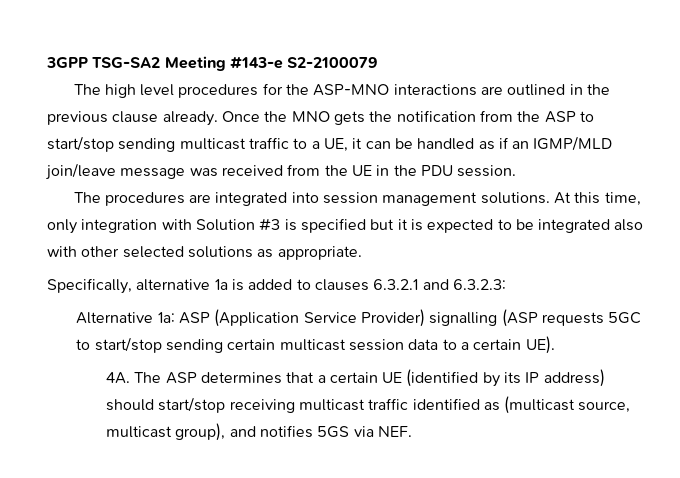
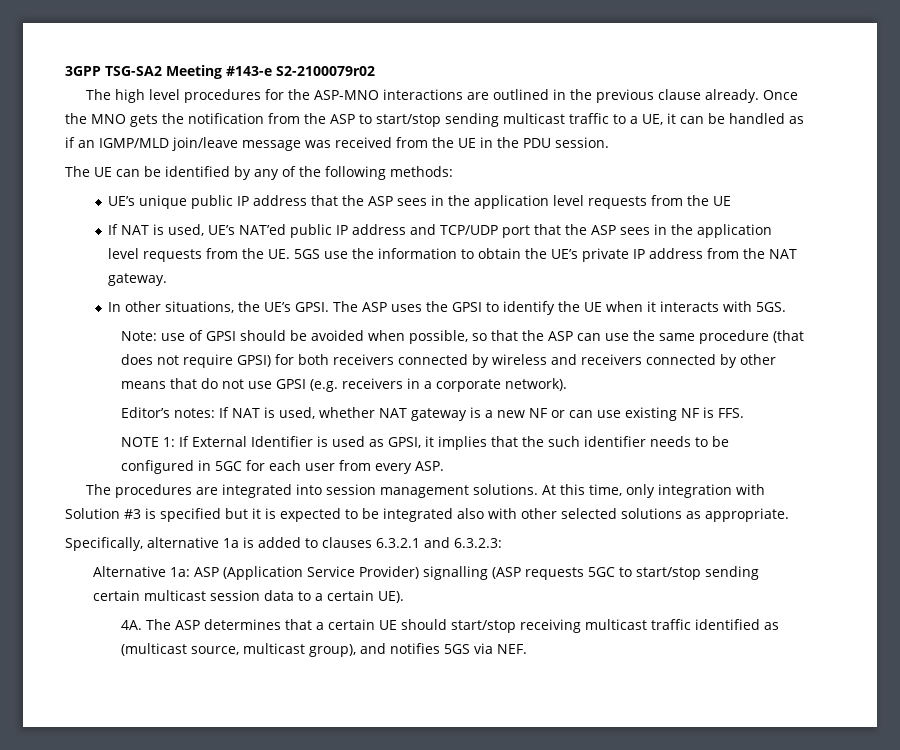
[287,57,378,68] S2-2100079 -> [276,66,375,76] S2-2100079r02
(517, 171) none -> [65,166,453,180] [108,195,732,209] [108,224,773,238] [108,248,798,262] [108,273,168,286] [108,301,787,315] [120,330,804,344] [120,354,776,368] [120,378,567,392] [120,407,744,421] [120,436,729,450] [120,460,444,474] // The UE can be identified by any of the following methods: // UE’s unique public IP address that the ASP sees in the application level requests from the UE // If NAT is used, UE’s NAT’ed public IP address and TCP/UDP port that the ASP sees in the application level requests from the UE. 5GS use the information to obtain the UE’s private IP address from the NAT gateway. // In other situations, the UE’s GPSI. The ASP uses the GPSI to identify the UE when it interacts with 5GS. // Note: use of GPSI should be avoided when possible, so that the ASP can use the same procedure (that does not require GPSI) for both receivers connected by wireless and receivers connected by other means that do not use GPSI (e.g. receivers in a corporate network). // Editor’s notes: If NAT is used, whether NAT gateway is a new NF or can use existing NF is FFS. // NOTE 1: If External Identifier is used as GPSI, it implies that the such identifier needs to be configured in 5GC for each user from every ASP.
[406,369,605,387] (identified by its IP address) -> (397, 625) none

